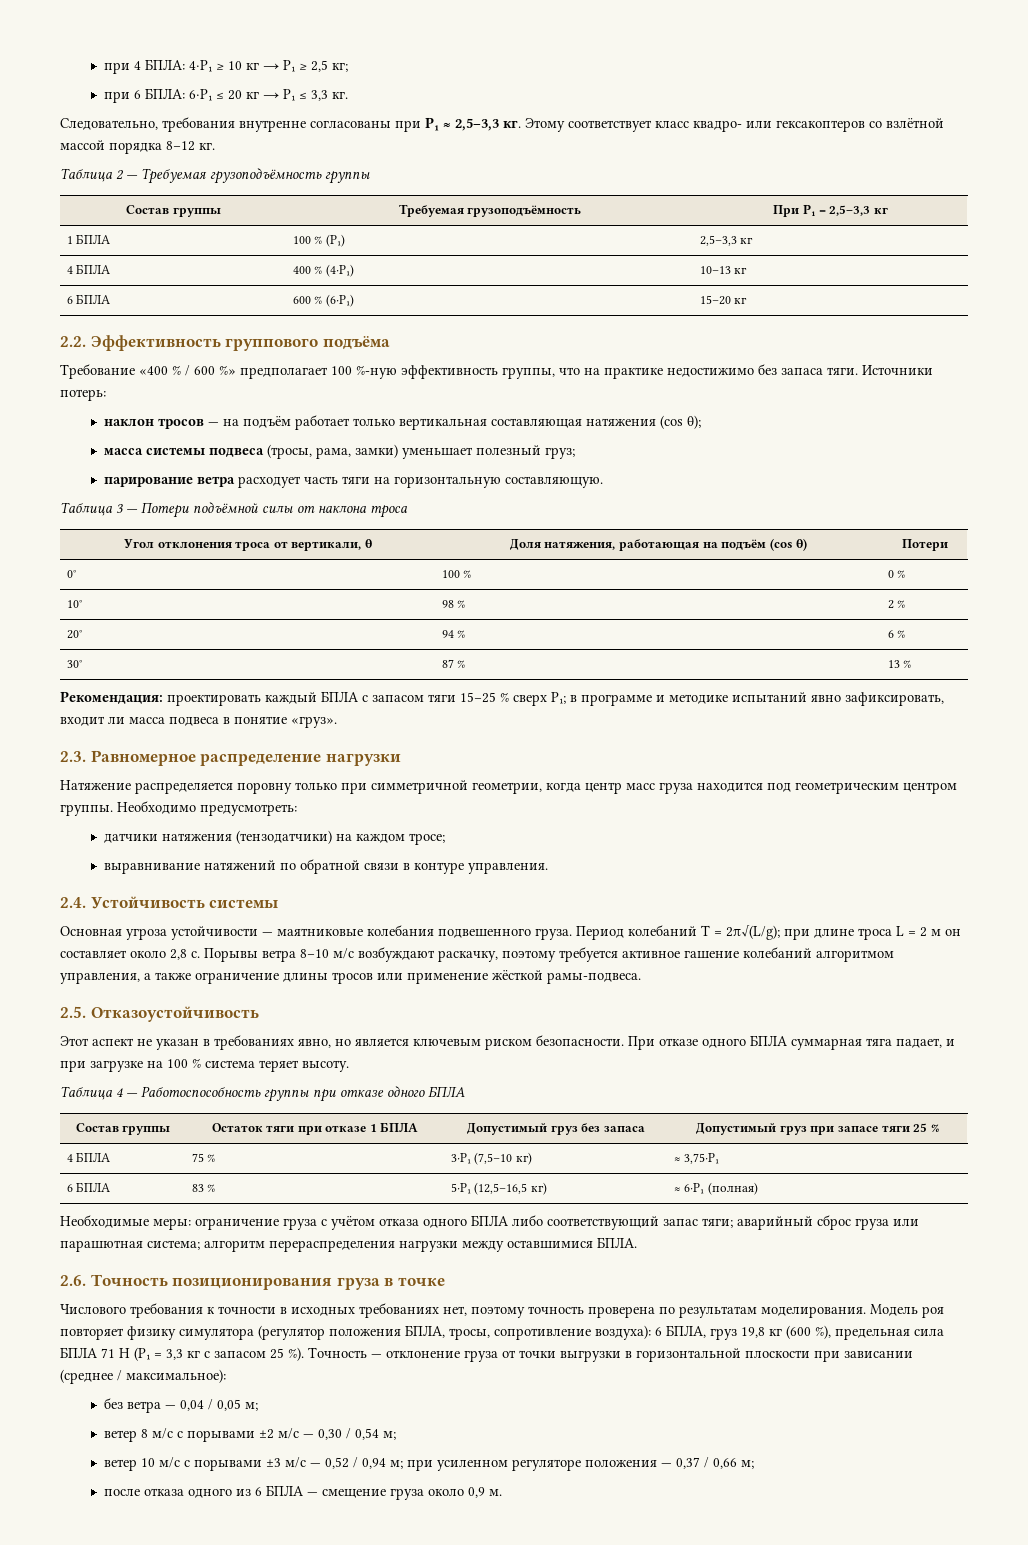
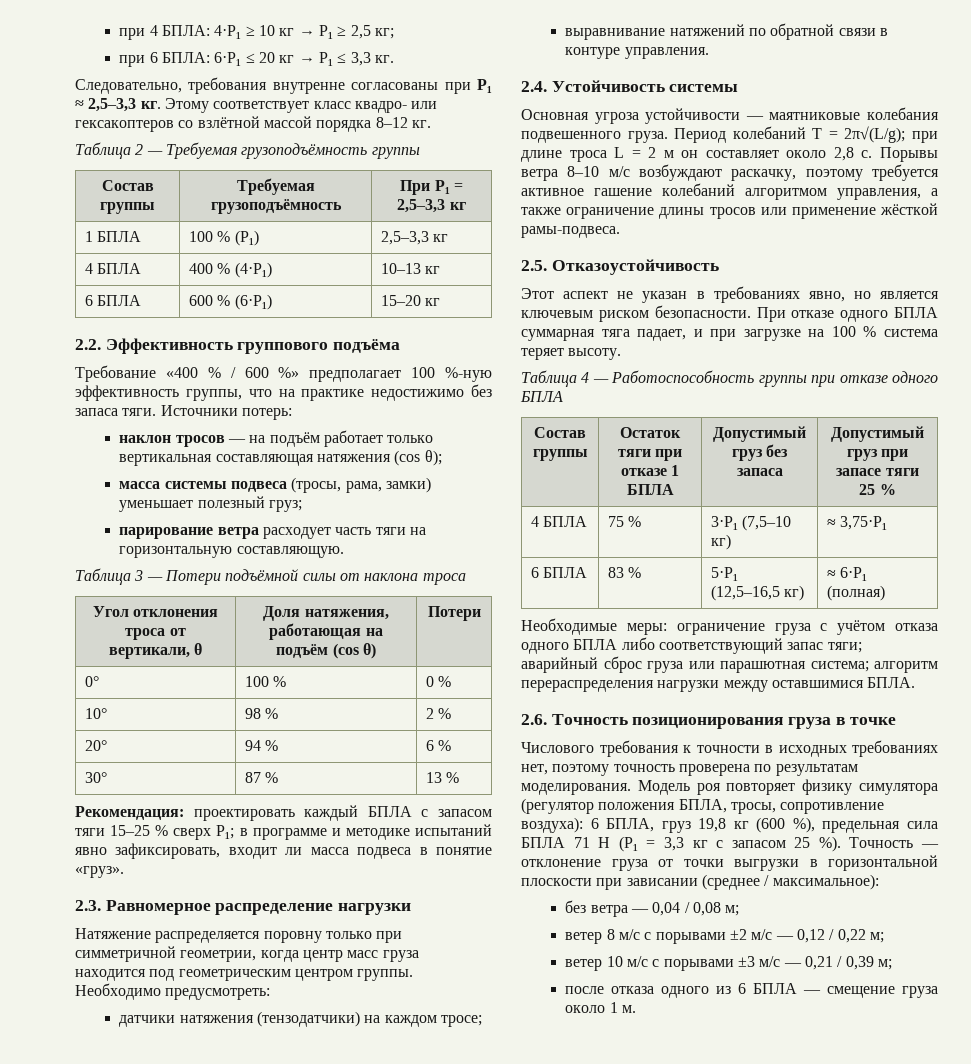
[217,1399,242,1411] 0,05 -> [692,902,721,916] 0,08
[318,1428,380,1440] 0,30 / 0,54 -> [796,929,866,943] 0,12 / 0,22
[325,1457,738,1471] 0,52 / 0,94 м; при усиленном регуляторе положения — 0,37 / 0,66 -> [804,956,874,970] 0,21 / 0,39
[468,1487,486,1498] 0,9 -> [609,1002,618,1013] 1

